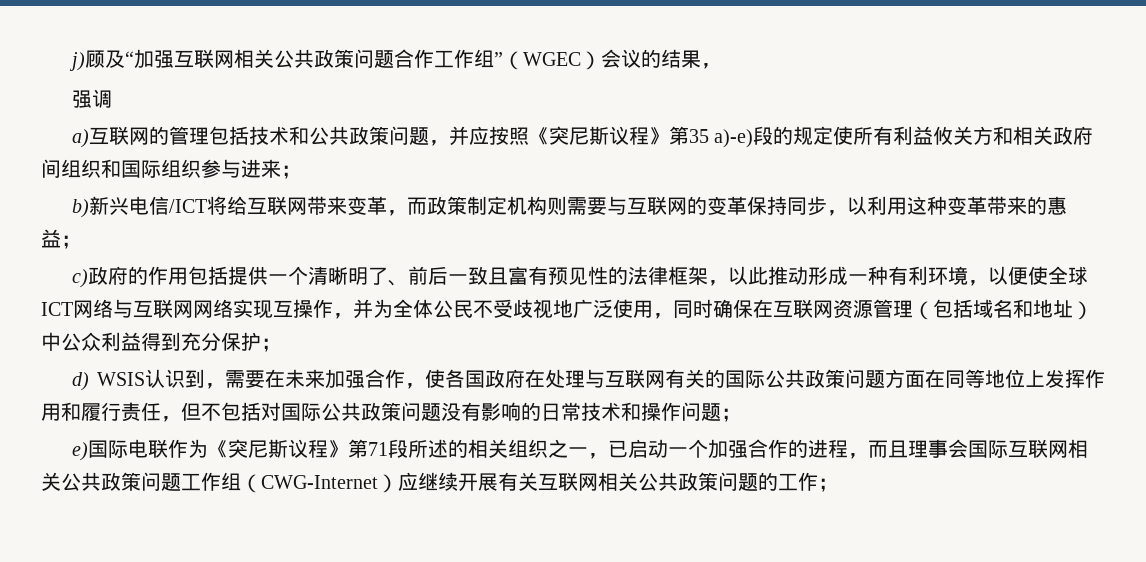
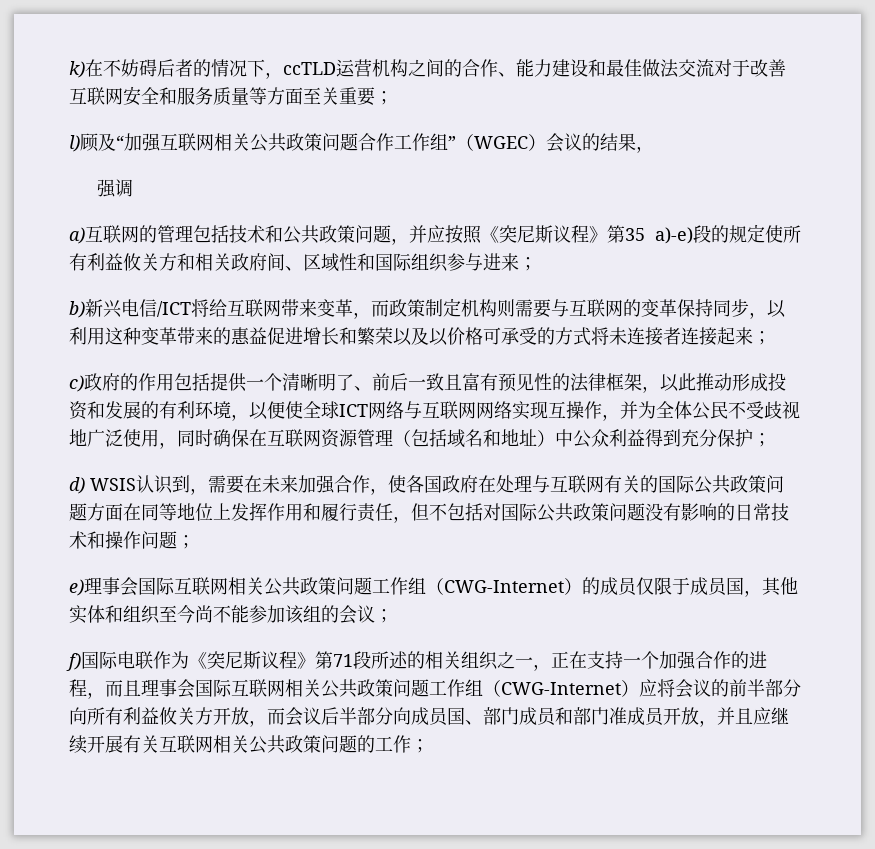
[68,52,85,71] j) -> [69,59,786,79] [69,86,393,106] [69,135,80,152] k)在不妨碍后者的情况下，ccTLD运营机构之间的合作、能力建设和最佳做法交流对于改善互联网安全和服务质量等方面至关重要； // l)
[61,159,101,178] 组织 -> [285,253,357,272] 、区域性
(61, 238) none -> [267,327,753,346] 促进增长和繁荣以及以价格可承受的方式将未连接者连接起来
[847,266,888,285] 一种 -> [768,373,786,391] [69,401,159,420] 投资和发展的
(88, 451) none -> [84,577,798,597] [69,605,393,624] [66,653,81,671] 理事会国际互联网相关公共政策问题工作组（CWG-Internet）的成员仅限于成员国，其他实体和组织至今尚不能参加该组的会议； // f)
[607,439,668,458] 已启动 -> [551,651,623,669] 正在支持
(418, 481) none -> [657,679,801,698] [69,707,771,727] 将会议的前半部分向所有利益攸关方开放，而会议后半部分向成员国、部门成员和部门准成员开放，并且应

